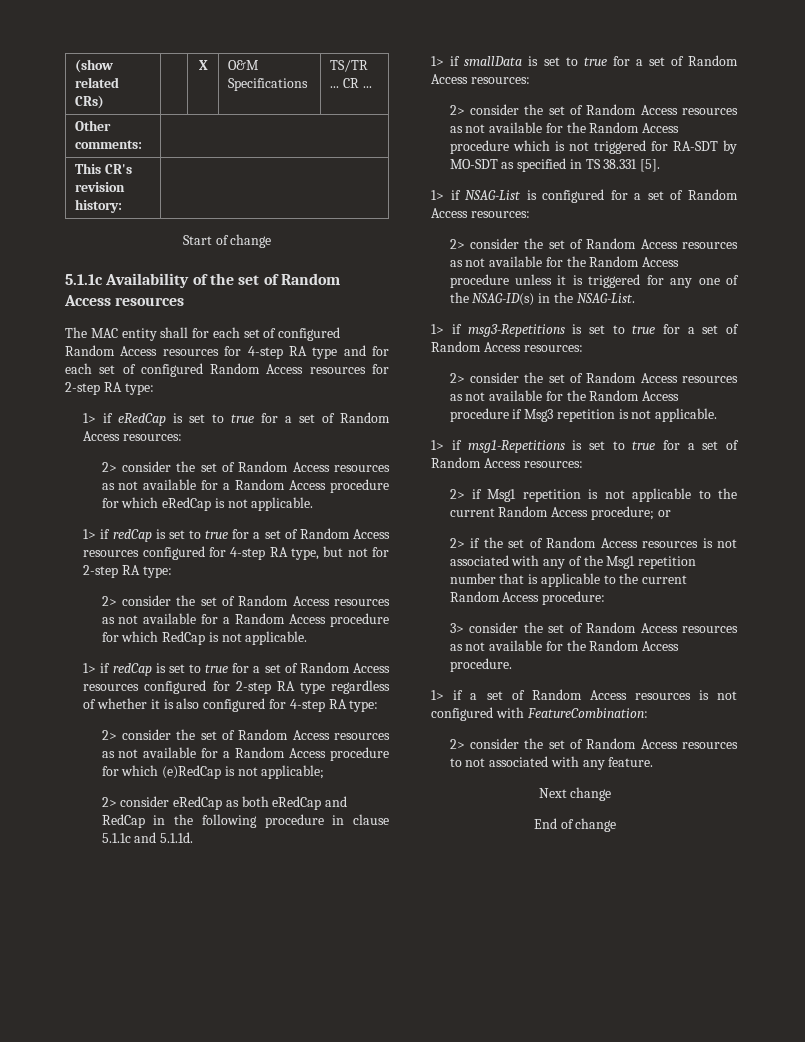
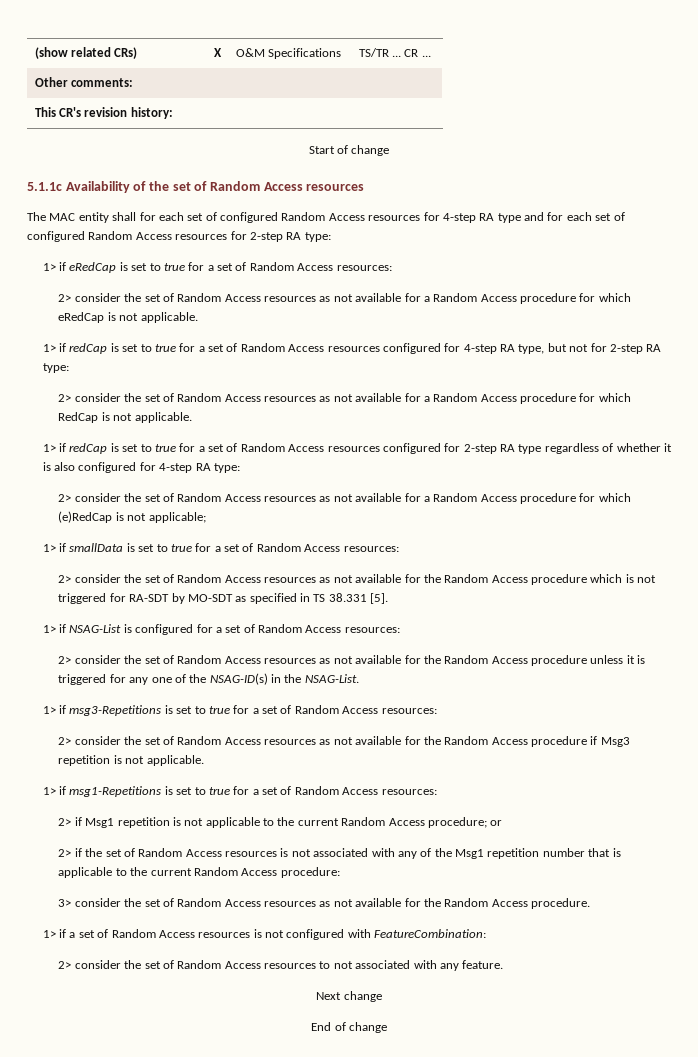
[101,796,348,810] [101,814,389,828] [101,832,194,843] // 2> consider eRedCap as both eRedCap and RedCap in the following procedure in clause 5.1.1c and 5.1.1d. -> (206, 517) none

